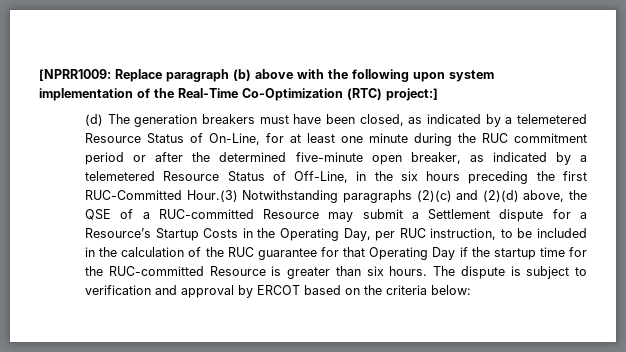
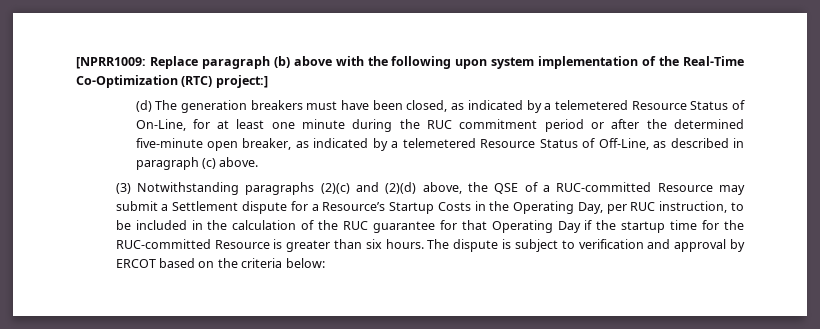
[356,171,587,184] [85,190,238,202] in the six hours preceding the first RUC-Committed Hour.(3) -> [653,138,744,148] [135,157,259,170] [115,183,131,194] as described in paragraph (c) above. // (3)

